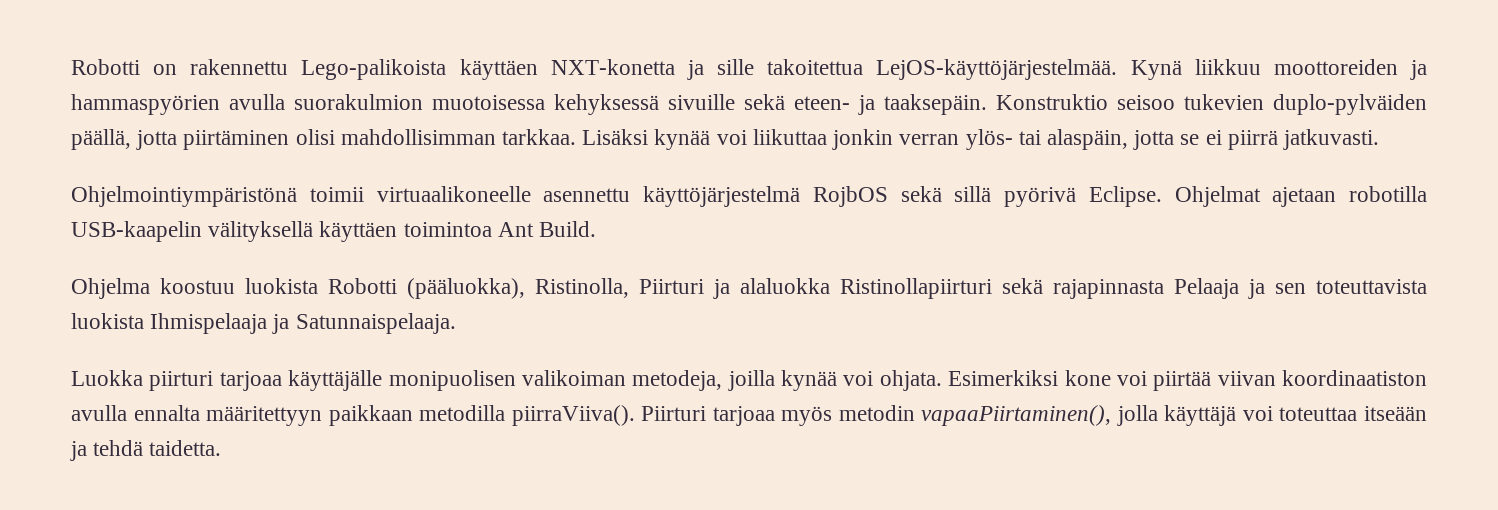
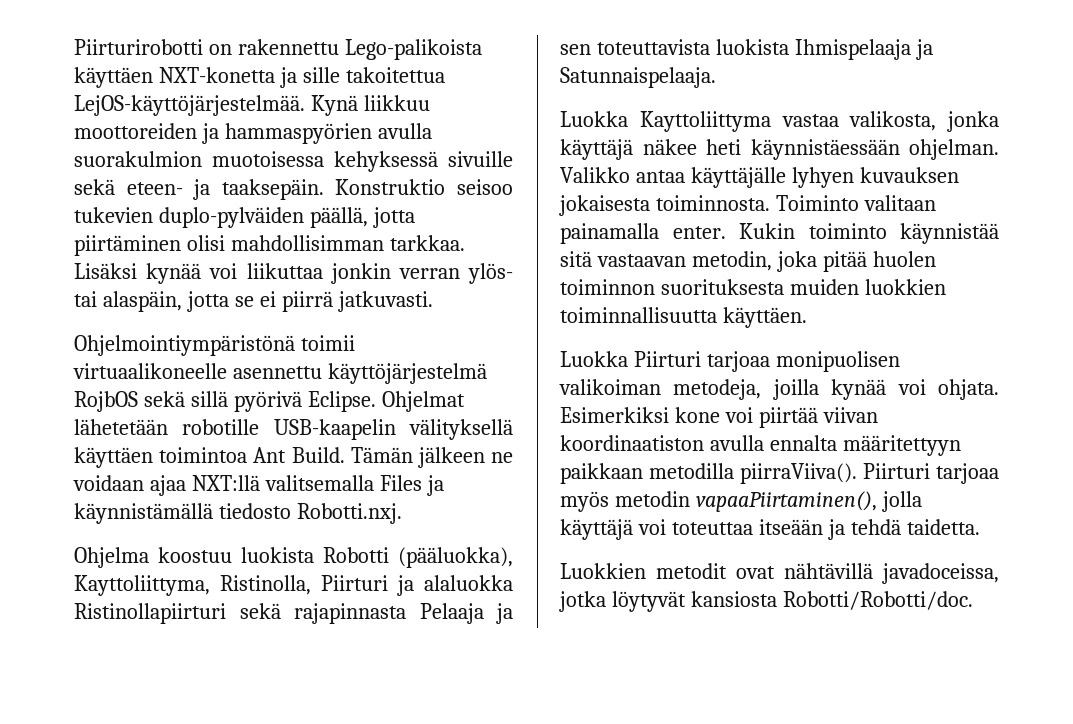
[71,59,140,75] Robotti -> [74,39,203,55] Piirturirobotti
[1272,186,1427,207] ajetaan robotilla -> [74,419,260,435] lähetetään robotille
(597, 229) none -> [350,447,513,468] [73,475,444,496] [74,503,402,524] Tämän jälkeen ne voidaan ajaa NXT:llä valitsemalla Files ja käynnistämällä tiedosto Robotti.nxj.
(525, 288) none -> [74,575,210,596] Kayttoliittyma,
[149,370,383,391] piirturi tarjoaa käyttäjälle -> [639,111,999,132] [560,139,999,160] [560,167,959,188] [559,195,936,216] [560,223,999,244] [560,251,936,272] [560,279,946,295] [560,307,807,328] [560,351,770,372] Kayttoliittyma vastaa valikosta, jonka käyttäjä näkee heti käynnistäessään ohjelman. Valikko antaa käyttäjälle lyhyen kuvauksen jokaisesta toiminnosta. Toiminto valitaan painamalla enter. Kukin toiminto käynnistää sitä vastaavan metodin, joka pitää huolen toiminnon suorituksesta muiden luokkien toiminnallisuutta käyttäen. // Luokka Piirturi tarjoaa
(222, 448) none -> [560,563,999,584] [559,591,973,612] // Luokkien metodit ovat nähtävillä javadoceissa, jotka löytyvät kansiosta Robotti/Robotti/doc.

